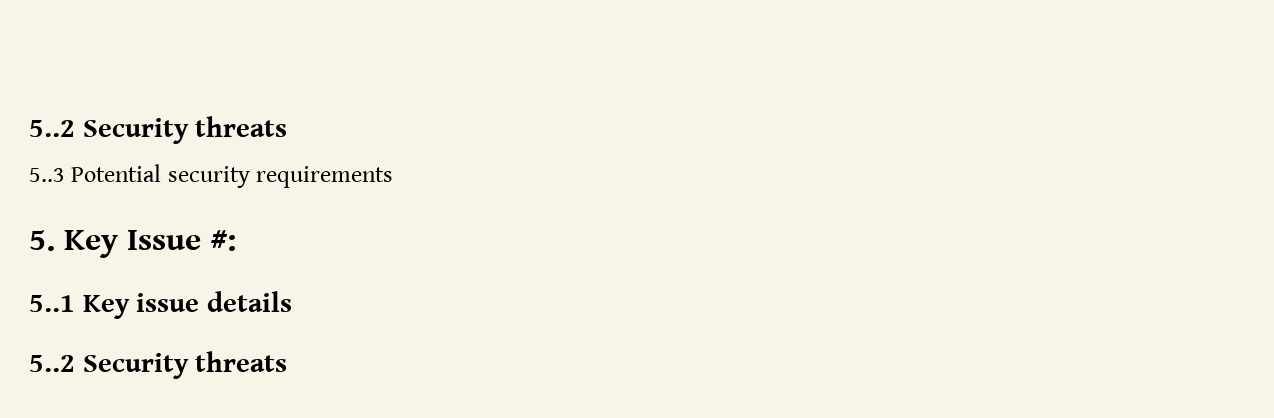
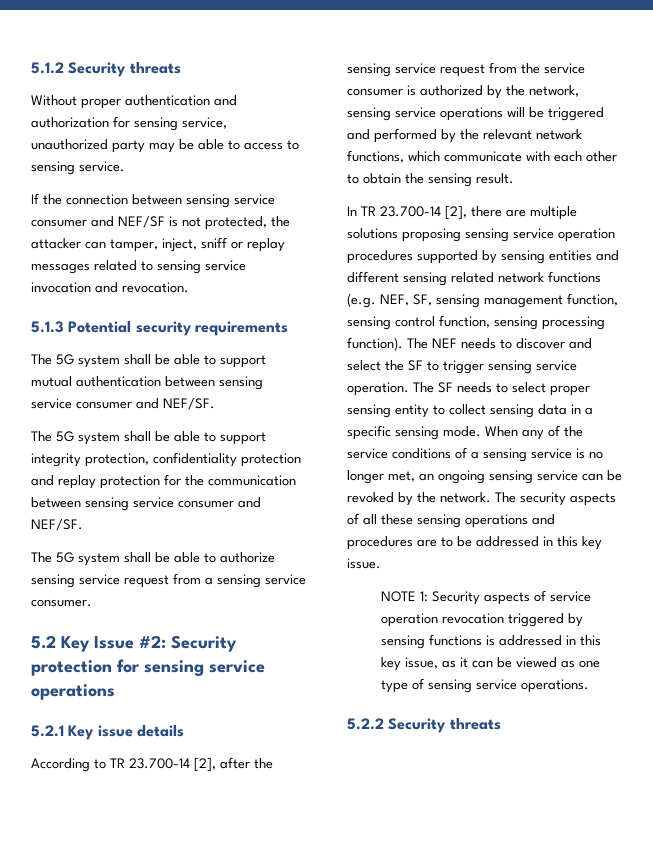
[29,120,75,137] 5..2 -> [31,62,64,74] 5.1.2
[29,164,394,188] [29,230,236,258] [29,291,292,319] [29,355,75,372] 5..3 Potential security requirements // 5. Key Issue #: // 5..1 Key issue details // 5..2 -> [31,95,237,109] [31,116,227,131] [31,139,299,153] [31,161,125,175] [31,193,275,208] [31,216,290,230] [31,237,285,252] [31,260,246,274] [31,282,189,293] [31,321,288,336] [31,354,266,368] [31,376,263,390] [31,398,215,410] [31,431,266,445] [31,452,301,467] [31,474,296,489] [31,497,261,511] [31,519,83,531] [31,552,275,566] [31,573,306,588] [31,599,92,607] [31,635,237,652] [31,659,265,676] [31,684,115,700] [31,725,184,740] [31,757,273,772] [347,62,585,77] [347,85,579,99] [347,107,604,121] [347,128,582,143] [347,150,617,163] [347,173,514,187] [347,206,577,220] [347,228,615,242] [347,250,619,264] [347,271,601,286] [347,293,618,308] [347,315,605,330] [347,337,592,351] [347,360,577,374] [347,382,590,396] [347,404,593,418] [347,425,583,440] [347,447,603,462] [347,470,622,484] [347,492,616,506] [347,513,555,528] [347,536,602,550] [347,558,381,569] [380,590,591,605] [380,613,583,627] [380,634,601,649] [380,657,600,671] [380,678,589,693] [347,718,384,730] Without proper authentication and authorization for sensing service, unauthorized party may be able to access to sensing service. // If the connection between sensing service consumer and NEF/SF is not protected, the attacker can tamper, inject, sniff or replay messages related to sensing service invocation and revocation. // 5.1.3 Potential security requirements // The 5G system shall be able to support mutual authentication between sensing service consumer and NEF/SF. // The 5G system shall be able to support integrity protection, confidentiality protection and replay protection for the communication between sensing service consumer and NEF/SF. // The 5G system shall be able to authorize sensing service request from a sensing service consumer. // 5.2 Key Issue #2: Security protection for sensing service operations // 5.2.1 Key issue details // According to TR 23.700-14 [2], after the sensing service request from the service consumer is authorized by the network, sensing service operations will be triggered and performed by the relevant network functions, which communicate with each other to obtain the sensing result. // In TR 23.700-14 [2], there are multiple solutions proposing sensing service operation procedures supported by sensing entities and different sensing related network functions (e.g. NEF, SF, sensing management function, sensing control function, sensing processing function). The NEF needs to discover and select the SF to trigger sensing service operation. The SF needs to select proper sensing entity to collect sensing data in a specific sensing mode. When any of the service conditions of a sensing service is no longer met, an ongoing sensing service can be revoked by the network. The security aspects of all these sensing operations and procedures are to be addressed in this key issue. // NOTE 1: Security aspects of service operation revocation triggered by sensing functions is addressed in this key issue, as it can be viewed as one type of sensing service operations. // 5.2.2

